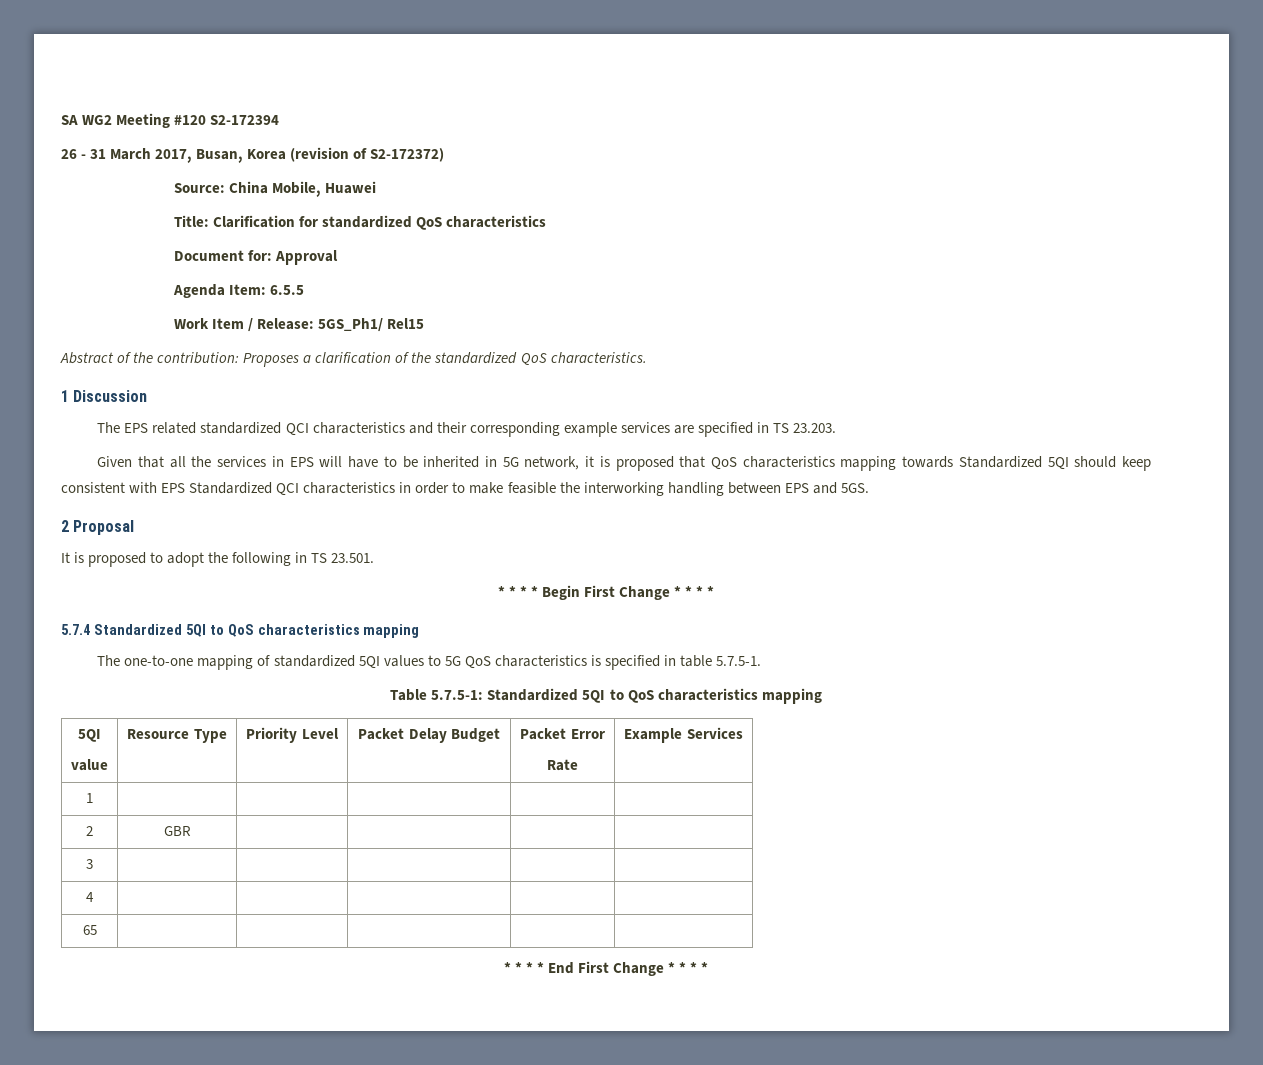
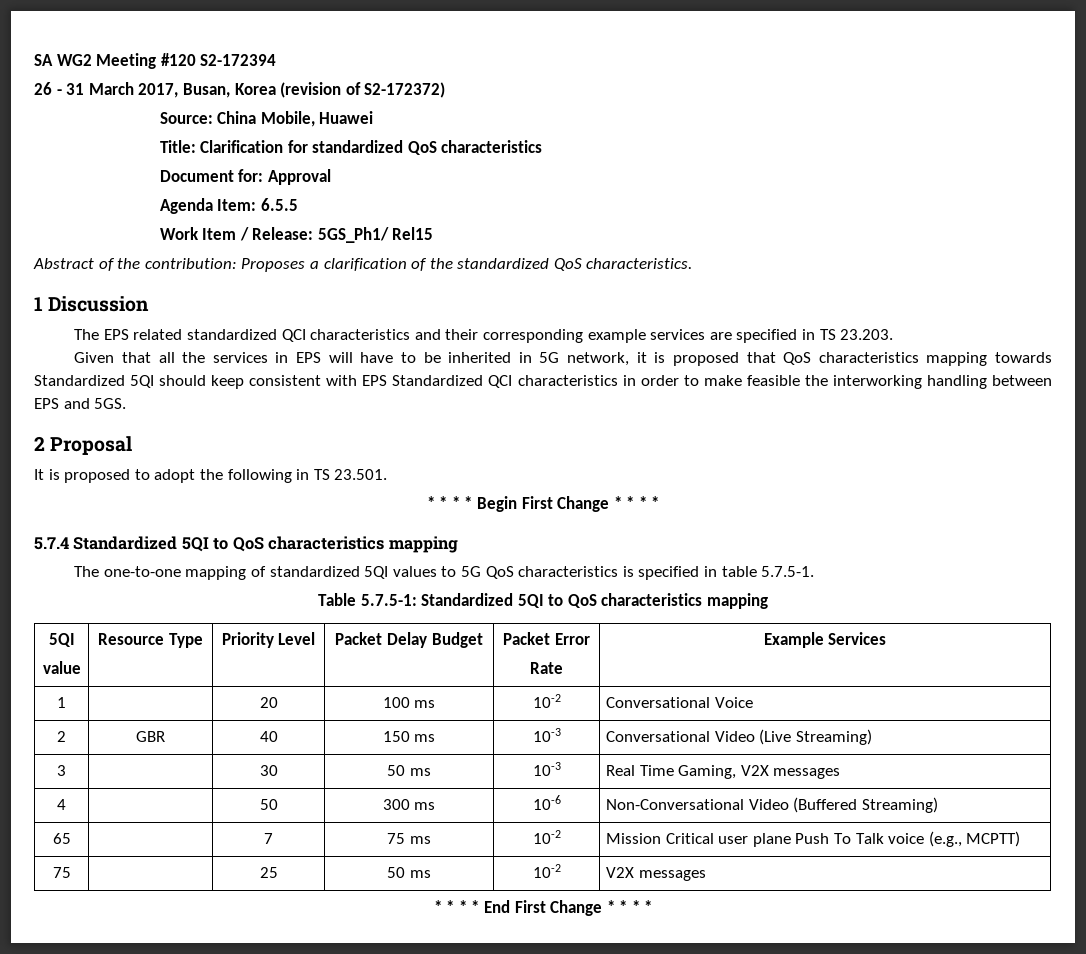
[86,826,93,836] [163,826,191,836] [86,859,93,869] [86,892,94,902] [82,925,97,935] | | | // 2 | GBR | | | | // 3 | | | | | // 4 | | | | | // 65 | | | | | -> [259,697,278,708] [382,697,436,708] [532,694,561,708] [606,697,753,708] [57,731,66,742] [136,731,165,742] [259,731,278,742] [382,731,436,742] [532,728,561,742] [606,729,872,745] [57,765,66,776] [259,765,278,776] [387,765,431,776] [532,762,561,776] [606,765,841,779] [57,799,66,810] [259,799,278,810] [382,799,436,810] [532,795,561,810] [606,797,938,813] [52,833,71,844] [264,833,273,844] [387,833,431,844] [532,830,561,844] [606,831,1021,847] [52,867,71,878] [259,867,278,878] [387,867,431,878] [532,864,561,878] [606,867,706,881] 20 | 100 ms | 10-2 | Conversational Voice // 2 | GBR | 40 | 150 ms | 10-3 | Conversational Video (Live Streaming) // 3 | | 30 | 50 ms | 10-3 | Real Time Gaming, V2X messages // 4 | | 50 | 300 ms | 10-6 | Non-Conversational Video (Buffered Streaming) // 65 | | 7 | 75 ms | 10-2 | Mission Critical user plane Push To Talk voice (e.g., MCPTT) // 75 | | 25 | 50 ms | 10-2 | V2X messages

